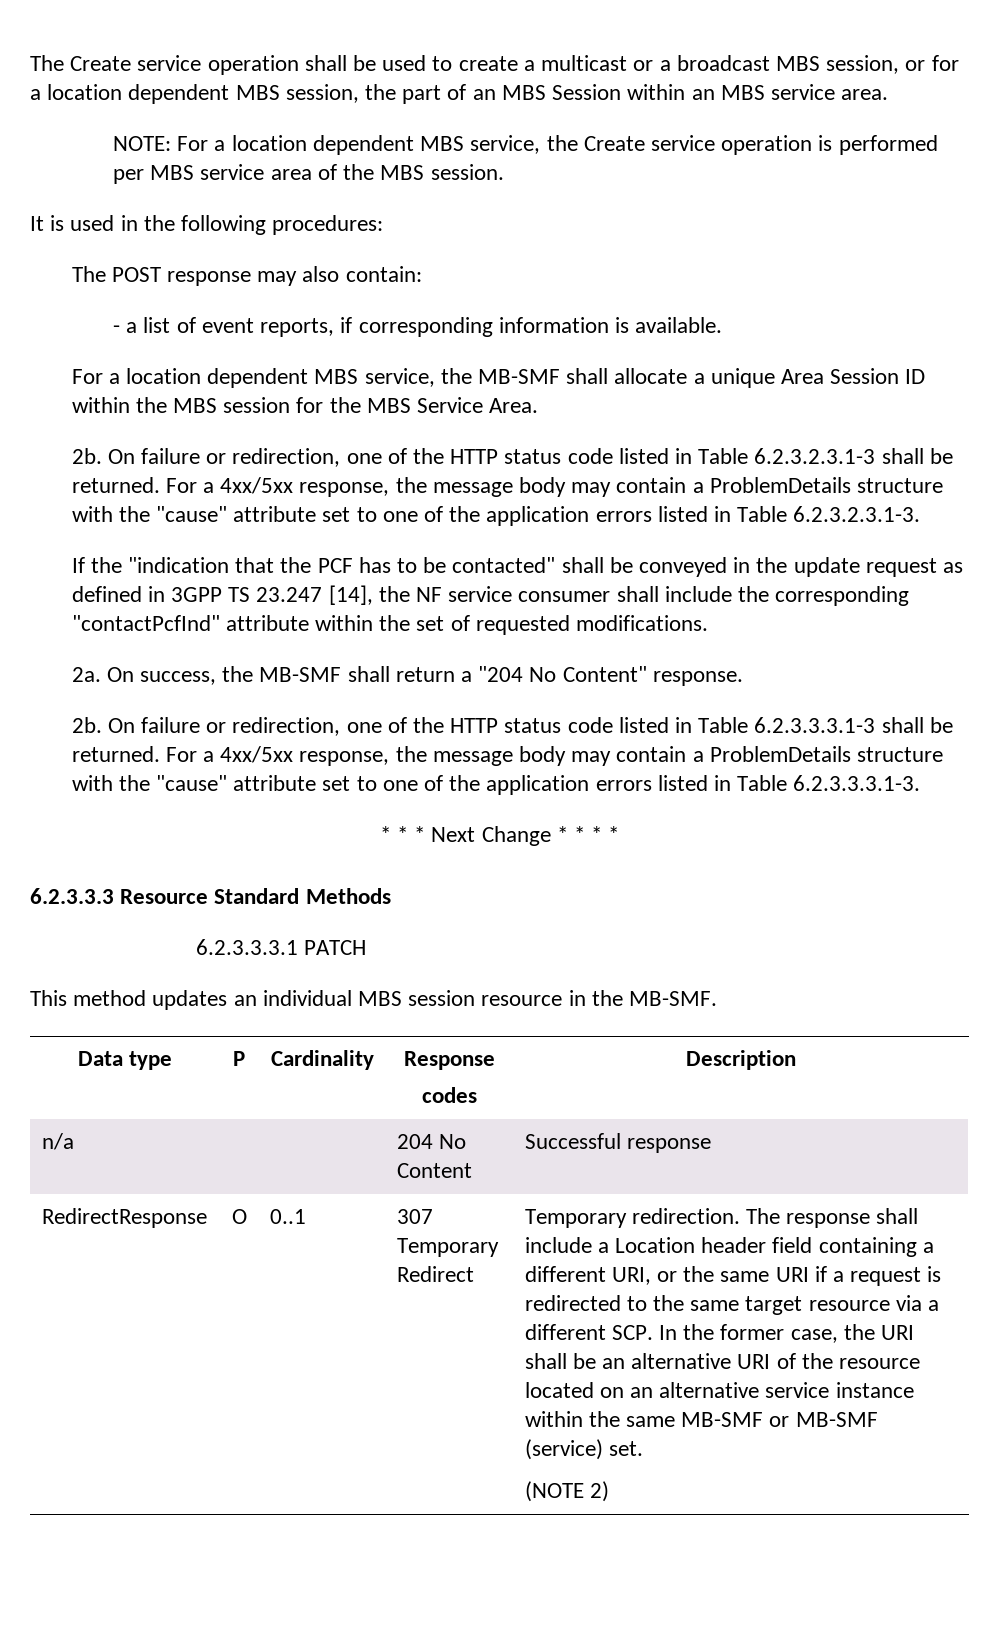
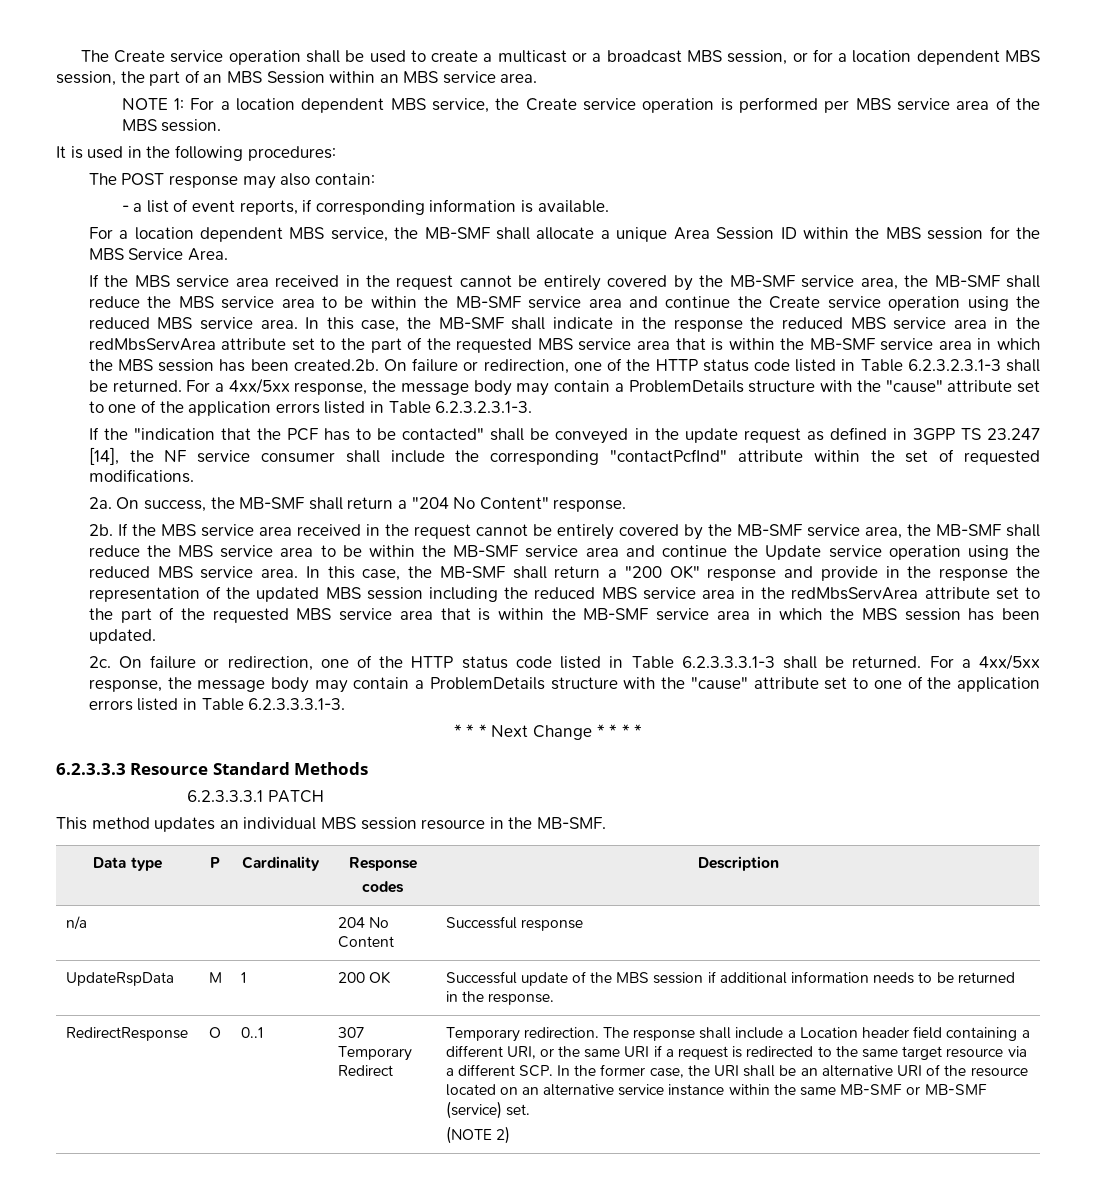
[113,136,172,151] NOTE: -> [121,98,184,110] NOTE 1:
[71,448,102,464] 2b. -> [88,274,1040,291] [88,296,1041,311] [88,317,1040,332] [88,337,1041,353] [88,359,379,372] If the MBS service area received in the request cannot be entirely covered by the MB-SMF service area, the MB-SMF shall reduce the MBS service area to be within the MB-SMF service area and continue the Create service operation using the reduced MBS service area. In this case, the MB-SMF shall indicate in the response the reduced MBS service area in the redMbsServArea attribute set to the part of the requested MBS service area that is within the MB-SMF service area in which the MBS session has been created.2b.
(102, 725) none -> [117,523,1040,540] [88,545,1041,560] [88,565,1040,581] [88,586,1041,602] [88,607,1040,623] [88,629,156,644] [88,656,111,668] If the MBS service area received in the request cannot be entirely covered by the MB-SMF service area, the MB-SMF shall reduce the MBS service area to be within the MB-SMF service area and continue the Update service operation using the reduced MBS service area. In this case, the MB-SMF shall return a "200 OK" response and provide in the response the representation of the updated MBS session including the reduced MBS service area in the redMbsServArea attribute set to the part of the requested MBS service area that is within the MB-SMF service area in which the MBS session has been updated. // 2c.
(711, 1145) none -> [65,972,174,986] [208,972,222,983] [240,972,246,983] [337,971,391,984] [445,971,1015,986] [445,991,554,1005] // UpdateRspData | M | 1 | 200 OK | Successful update of the MBS session if additional information needs to be returned in the response.

